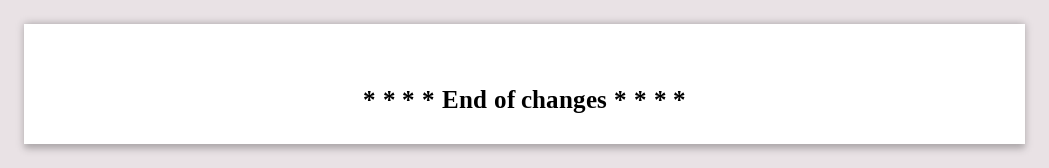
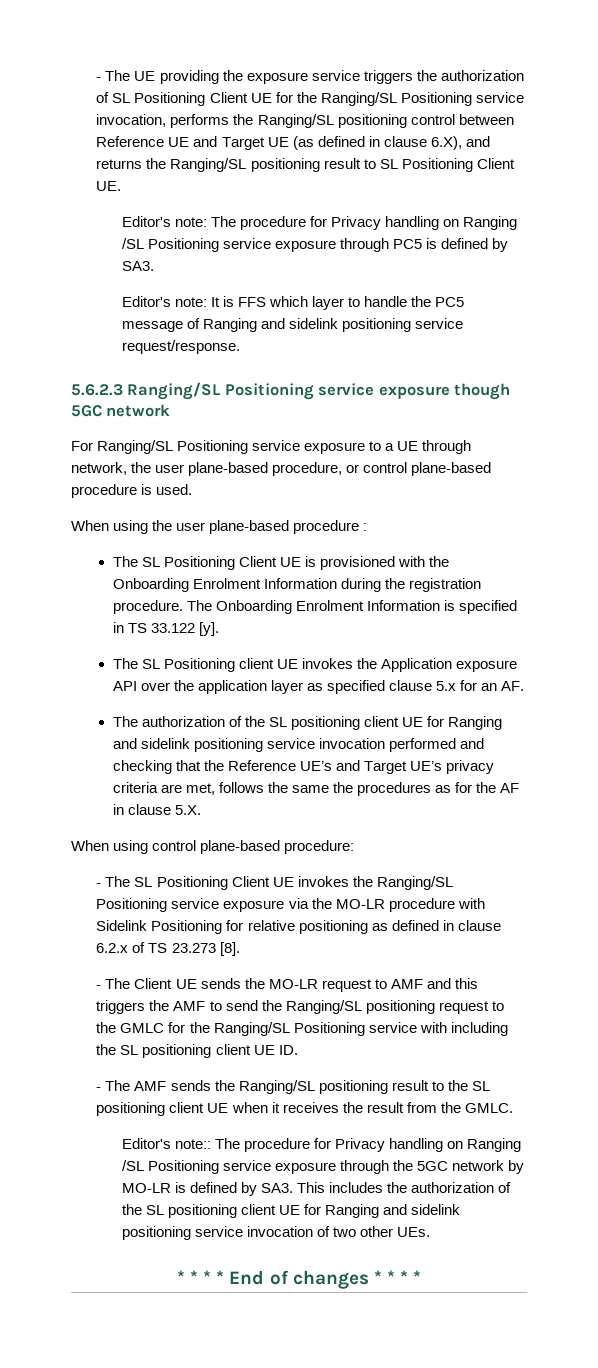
(362, 99) none -> [96,70,524,84] [96,92,524,106] [96,114,514,128] [96,136,490,150] [96,158,515,172] [96,181,122,191] [121,216,518,230] [121,238,509,252] [121,261,154,271] [121,296,465,310] [121,318,464,332] [121,340,240,354] [71,382,511,400] [71,404,171,417] [71,440,472,454] [71,462,492,476] [71,484,193,498] [71,520,368,534] [112,556,450,570] [112,578,482,592] [112,600,518,614] [112,622,220,636] [112,658,518,672] [112,680,525,694] [112,716,503,730] [112,738,485,752] [112,760,495,774] [112,782,520,796] [112,804,201,815] [71,840,355,854] [96,876,453,890] [96,898,485,912] [96,920,501,934] [96,942,240,956] [96,978,478,992] [96,1000,504,1014] [96,1022,508,1036] [96,1044,298,1058] [96,1080,490,1094] [96,1102,513,1116] [121,1138,522,1152] [121,1160,525,1174] [121,1182,512,1196] [121,1204,461,1218] [121,1226,431,1240] - The UE providing the exposure service triggers the authorization of SL Positioning Client UE for the Ranging/SL Positioning service invocation, performs the Ranging/SL positioning control between Reference UE and Target UE (as defined in clause 6.X), and returns the Ranging/SL positioning result to SL Positioning Client UE. // Editor's note: The procedure for Privacy handling on Ranging /SL Positioning service exposure through PC5 is defined by SA3. // Editor's note: It is FFS which layer to handle the PC5 message of Ranging and sidelink positioning service request/response. // 5.6.2.3 Ranging/SL Positioning service exposure though 5GC network // For Ranging/SL Positioning service exposure to a UE through network, the user plane-based procedure, or control plane-based procedure is used. // When using the user plane-based procedure : // The SL Positioning Client UE is provisioned with the Onboarding Enrolment Information during the registration procedure. The Onboarding Enrolment Information is specified in TS 33.122 [y]. // The SL Positioning client UE invokes the Application exposure API over the application layer as specified clause 5.x for an AF. // The authorization of the SL positioning client UE for Ranging and sidelink positioning service invocation performed and checking that the Reference UE’s and Target UE’s privacy criteria are met, follows the same the procedures as for the AF in clause 5.X. // When using control plane-based procedure: // - The SL Positioning Client UE invokes the Ranging/SL Positioning service exposure via the MO-LR procedure with Sidelink Positioning for relative positioning as defined in clause 6.2.x of TS 23.273 [8]. // - The Client UE sends the MO-LR request to AMF and this triggers the AMF to send the Ranging/SL positioning request to the GMLC for the Ranging/SL Positioning service with including the SL positioning client UE ID. // - The AMF sends the Ranging/SL positioning result to the SL positioning client UE when it receives the result from the GMLC. // Editor's note:: The procedure for Privacy handling on Ranging /SL Positioning service exposure through the 5GC network by MO-LR is defined by SA3. This includes the authorization of the SL positioning client UE for Ranging and sidelink positioning service invocation of two other UEs. //

